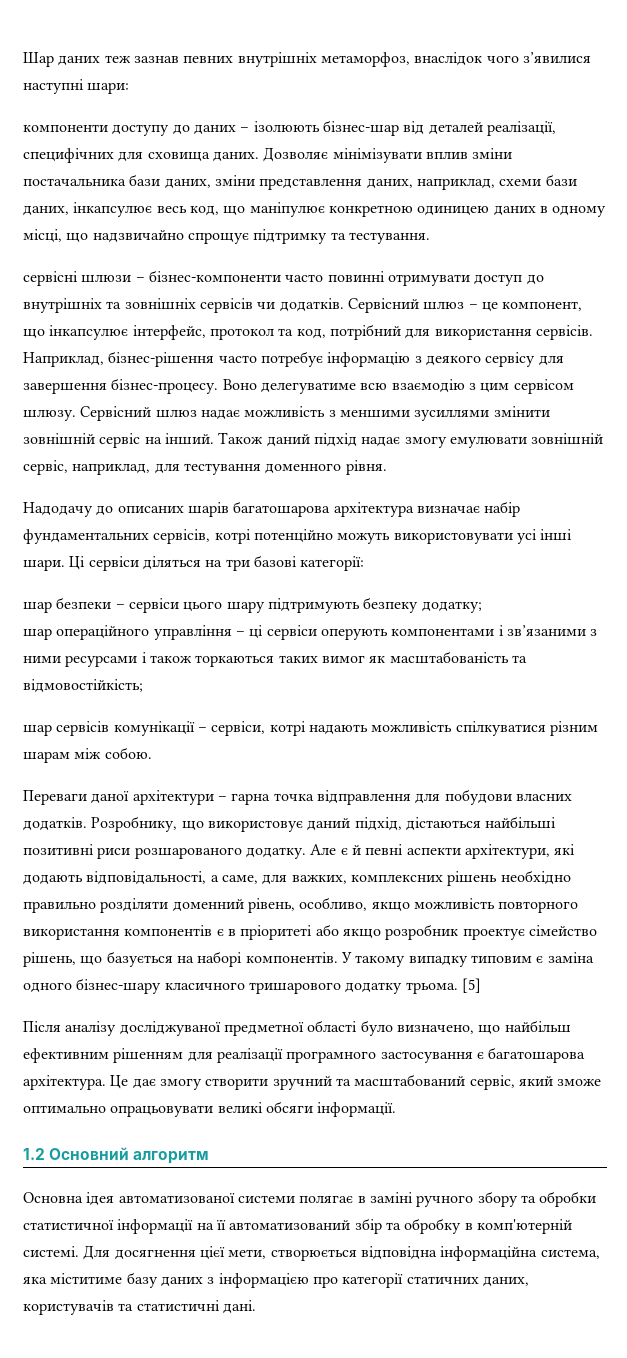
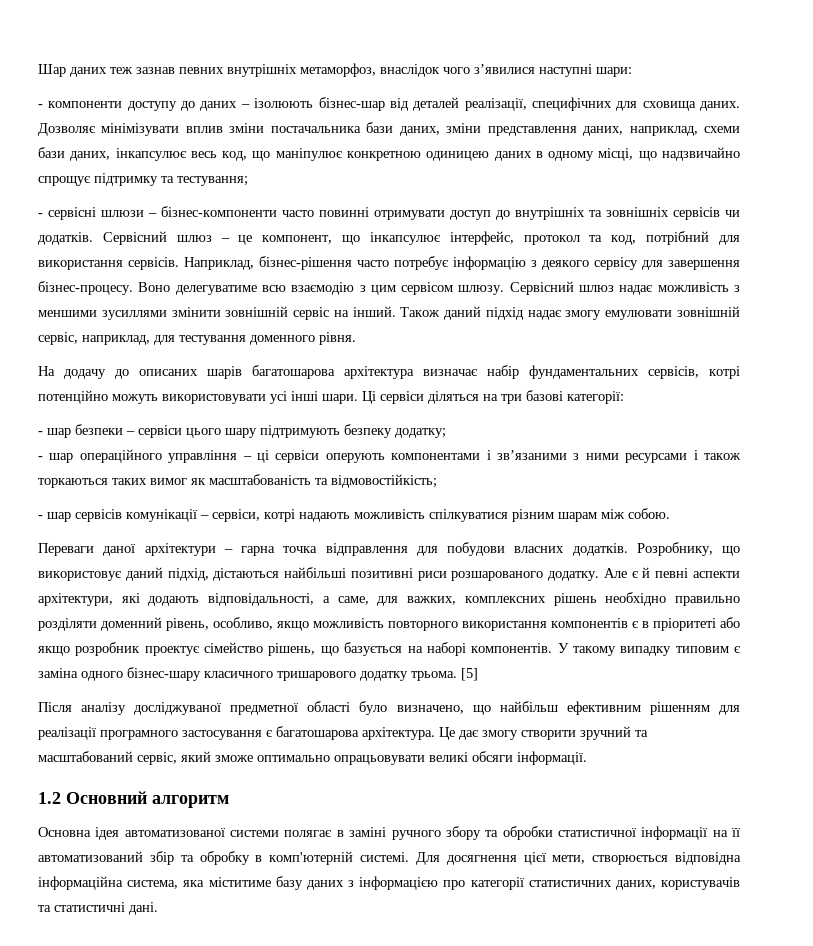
(130, 88) none -> [38,104,43,108] -
[348,232,430,244] тестування. // -> [177,176,248,186] [38,213,43,217] тестування; // -
[23,502,93,517] Надодачу -> [38,366,106,379] На додачу
(365, 563) none -> [38,431,43,435] -
(482, 607) none -> [38,456,43,460] -
(143, 686) none -> [38,515,43,519] -
[406,1276,479,1284] статичних -> [528,880,612,887] статистичних

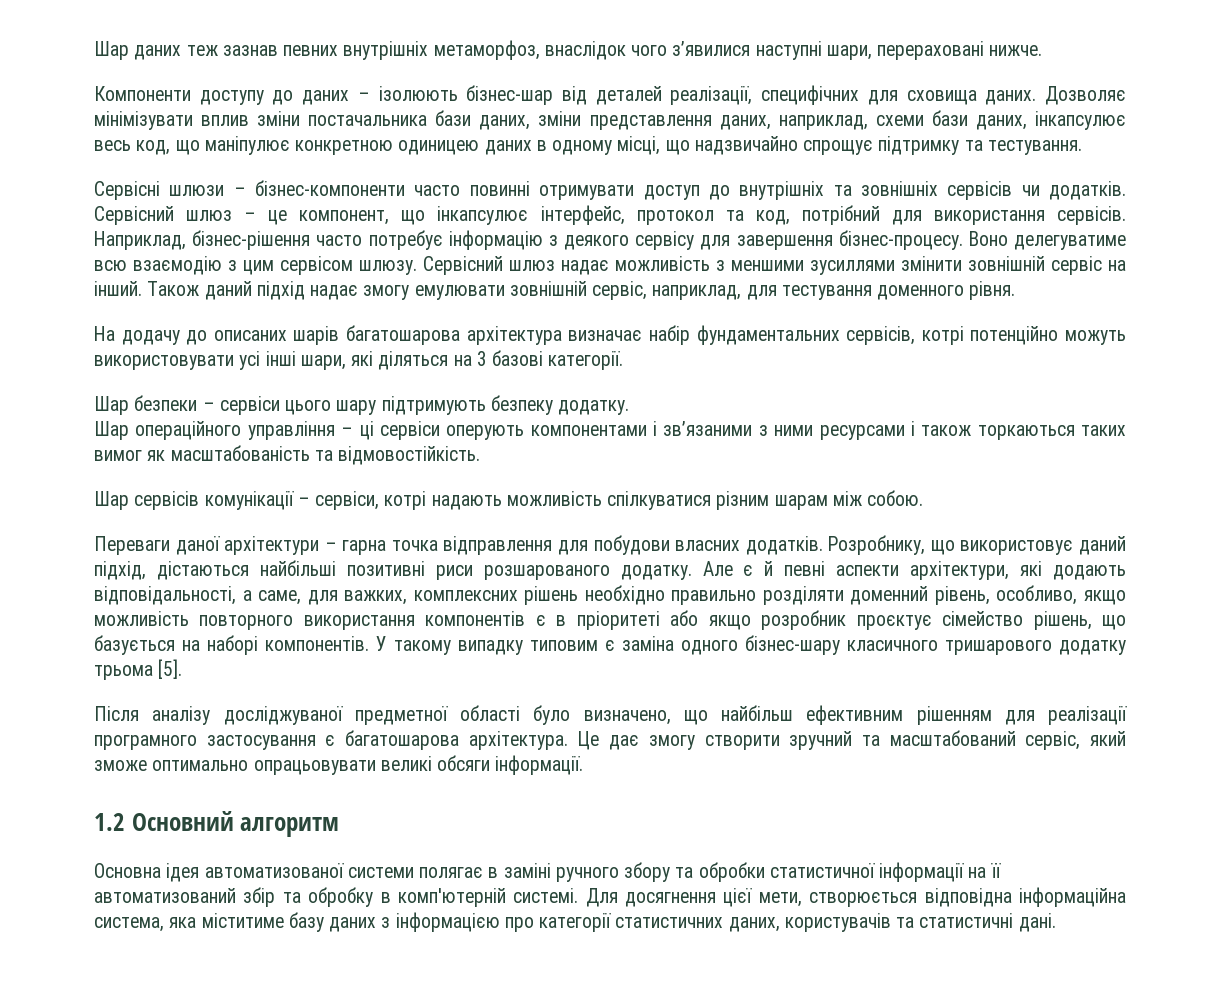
[596,67,632,77] [38,101,123,108] шари: // - компоненти -> [826,41,1043,60] [94,86,191,101] шари, перераховані нижче. // Компоненти
[177,176,248,186] [38,207,96,220] тестування; // - сервісні -> [987,140,1082,155] [94,181,160,200] тестування. // Сервісні
[322,390,624,404] [38,428,71,438] шари. Ці сервіси діляться на три базові категорії: // - шар -> [300,350,624,370] [94,396,129,415] шари, які діляться на 3 базові категорії. // Шар
[395,428,446,438] [38,453,74,463] додатку; // - шар -> [558,400,630,415] [94,421,129,440] додатку. // Шар
[331,474,437,488] [38,512,71,522] відмовостійкість; // - шар -> [338,446,481,465] [94,491,129,510] відмовостійкість. // Шар
[144,646,199,656] проектує -> [856,615,932,630] проєктує
[411,668,478,681] трьома. [5] -> [94,659,183,680] трьома [5].

